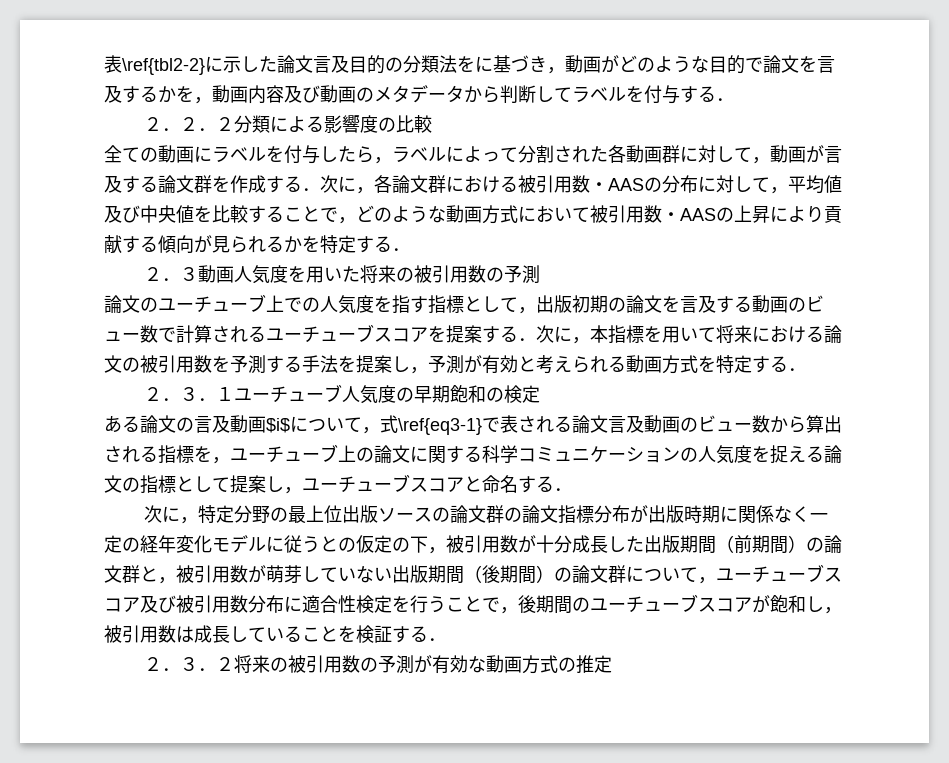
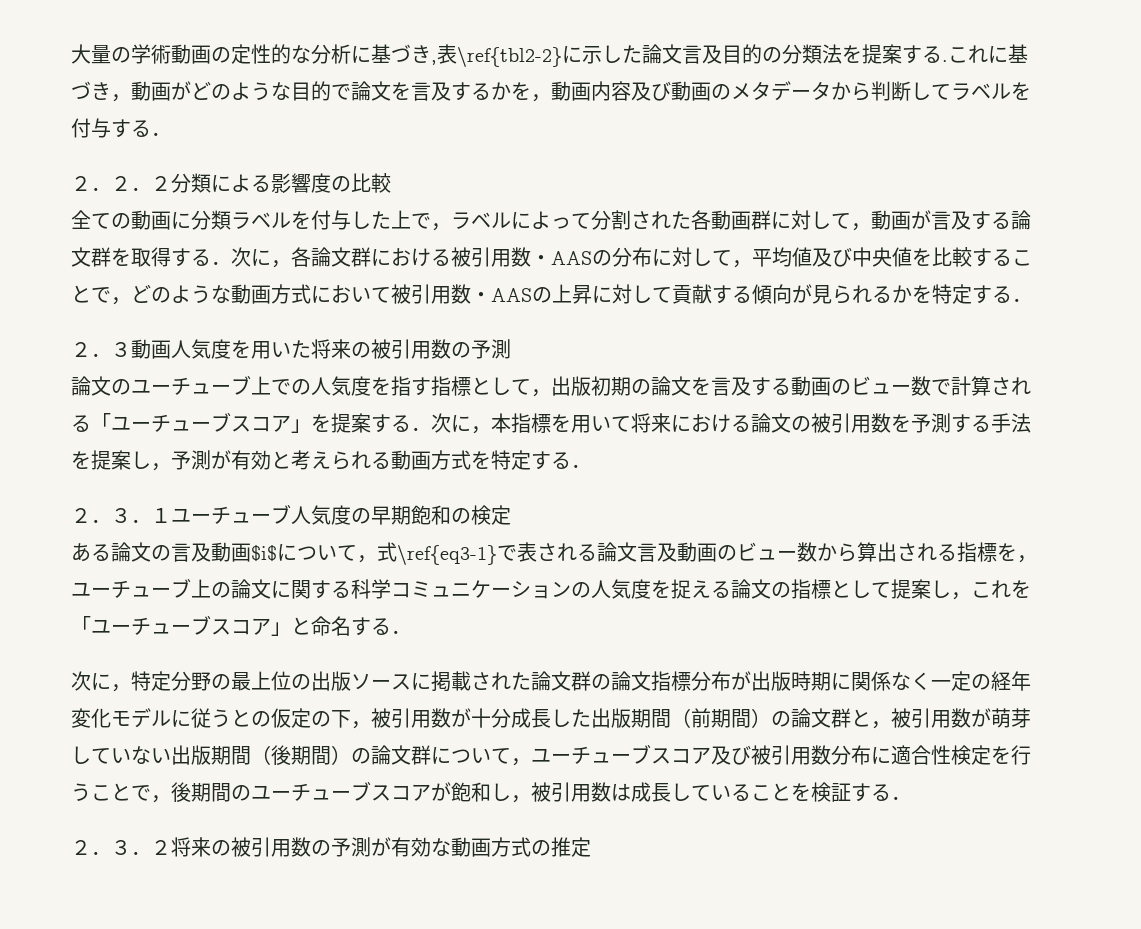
(104, 64) none -> [71,44,437,65] 大量の学術動画の定性的な分析に基づき,
(475, 64) none -> [862,44,988,64] 提案する.これ
(212, 154) none -> [191,210,231,230] 分類
[356,146,374,163] ら -> [391,210,431,229] 上で
[230,175,266,193] 作成 -> [131,247,171,267] 取得
[788,206,824,223] より -> [612,284,672,304] 対して
[266,324,428,342] ユーチューブスコア -> [91,412,311,433] 「ユーチューブスコア」
[302,474,464,492] ユーチューブスコア -> [971,580,1031,598] [71,615,291,636] これを「ユーチューブスコア」
(343, 514) none -> [291,674,311,690] の
[432,507,451,522] の -> [411,671,531,692] に掲載された

